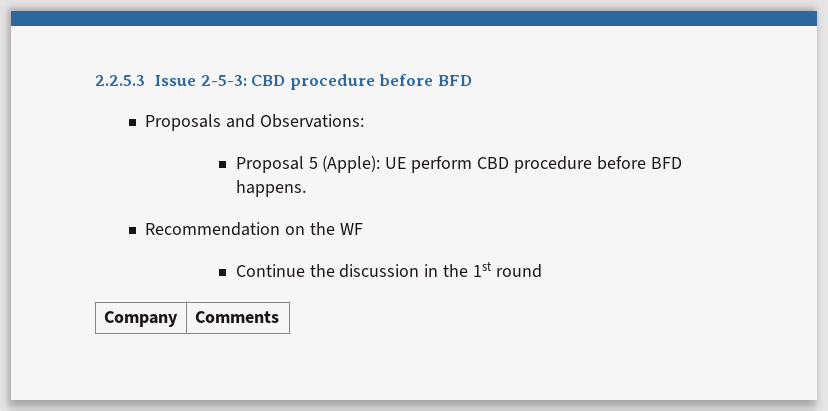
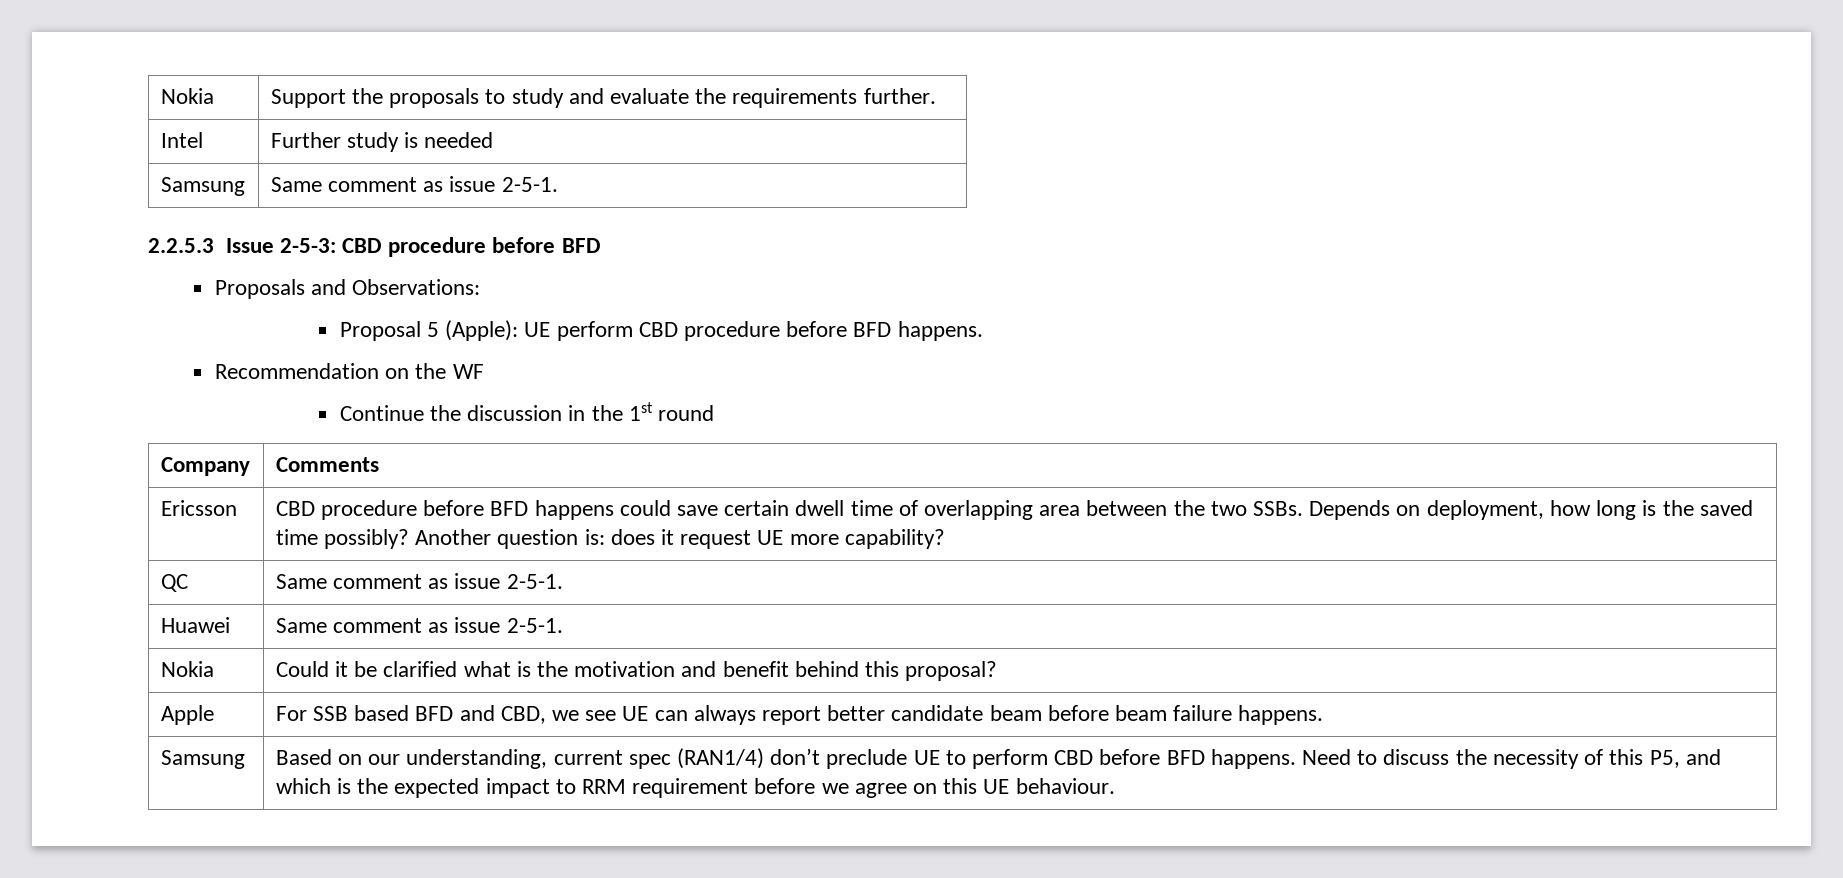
(95, 80) none -> [160,88,214,104] [270,88,936,108] [160,132,203,148] [270,132,494,152] [160,177,245,196] [270,176,558,192] Nokia | Support the proposals to study and evaluate the requirements further. // Intel | Further study is needed // Samsung | Same comment as issue 2-5-1. //
(279, 317) none -> [160,500,237,516] [275,500,1753,520] [275,529,945,549] [160,574,188,592] [275,573,563,589] [160,617,230,633] [275,617,563,633] [160,661,214,677] [275,661,998,681] [160,705,214,725] [275,705,1324,725] [160,750,245,769] [275,748,1721,769] [275,778,1115,798] // Ericsson | CBD procedure before BFD happens could save certain dwell time of overlapping area between the two SSBs. Depends on deployment, how long is the saved time possibly? Another question is: does it request UE more capability? // QC | Same comment as issue 2-5-1. // Huawei | Same comment as issue 2-5-1. // Nokia | Could it be clarified what is the motivation and benefit behind this proposal? // Apple | For SSB based BFD and CBD, we see UE can always report better candidate beam before beam failure happens. // Samsung | Based on our understanding, current spec (RAN1/4) don’t preclude UE to perform CBD before BFD happens. Need to discuss the necessity of this P5, and which is the expected impact to RRM requirement before we agree on this UE behaviour.

